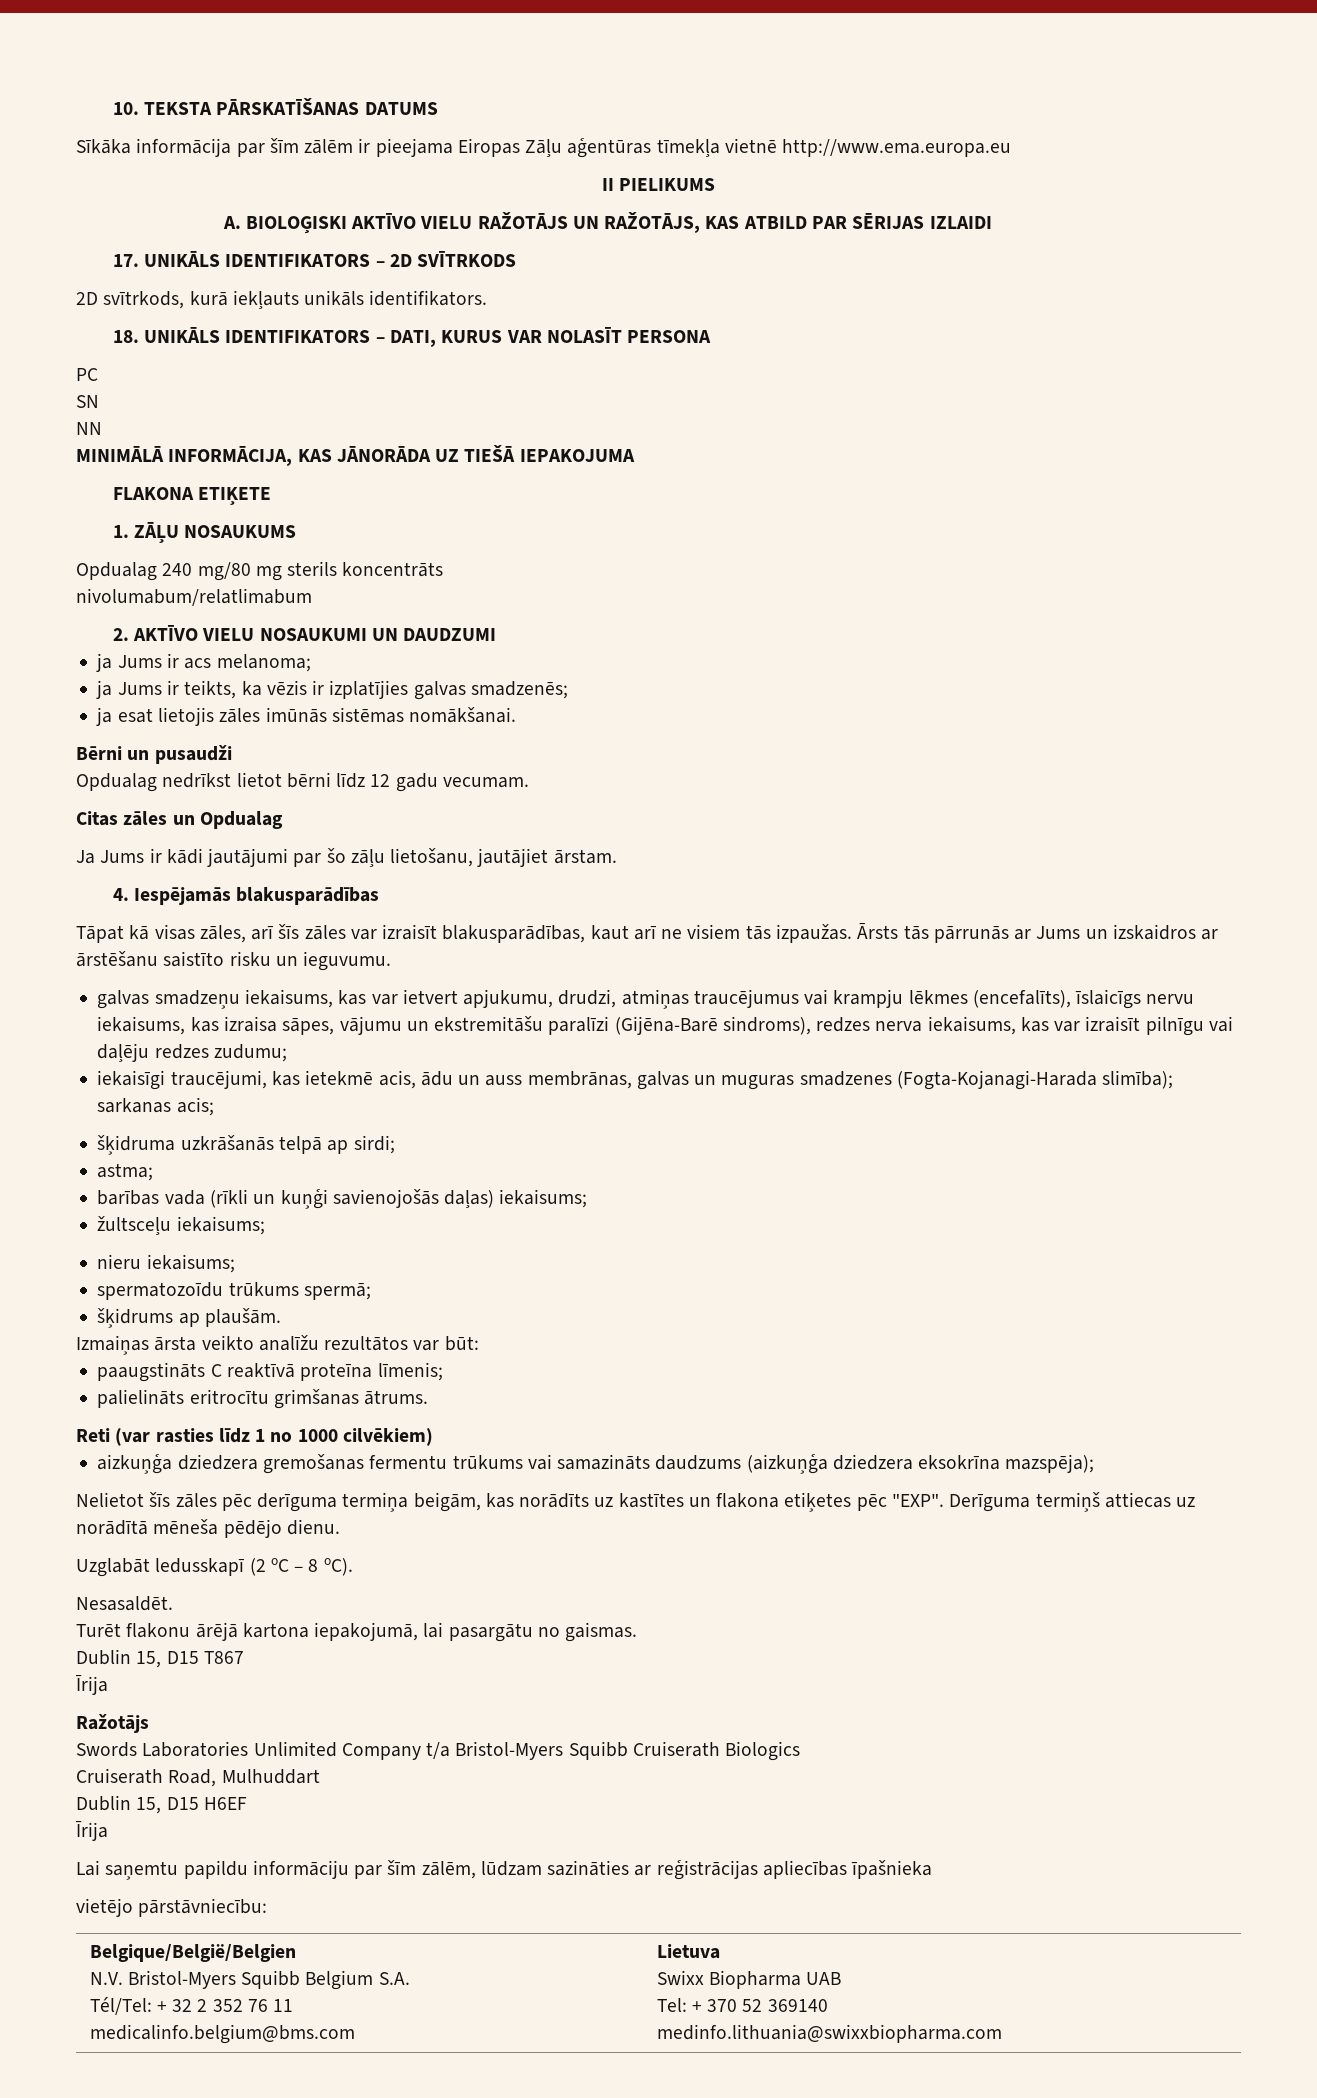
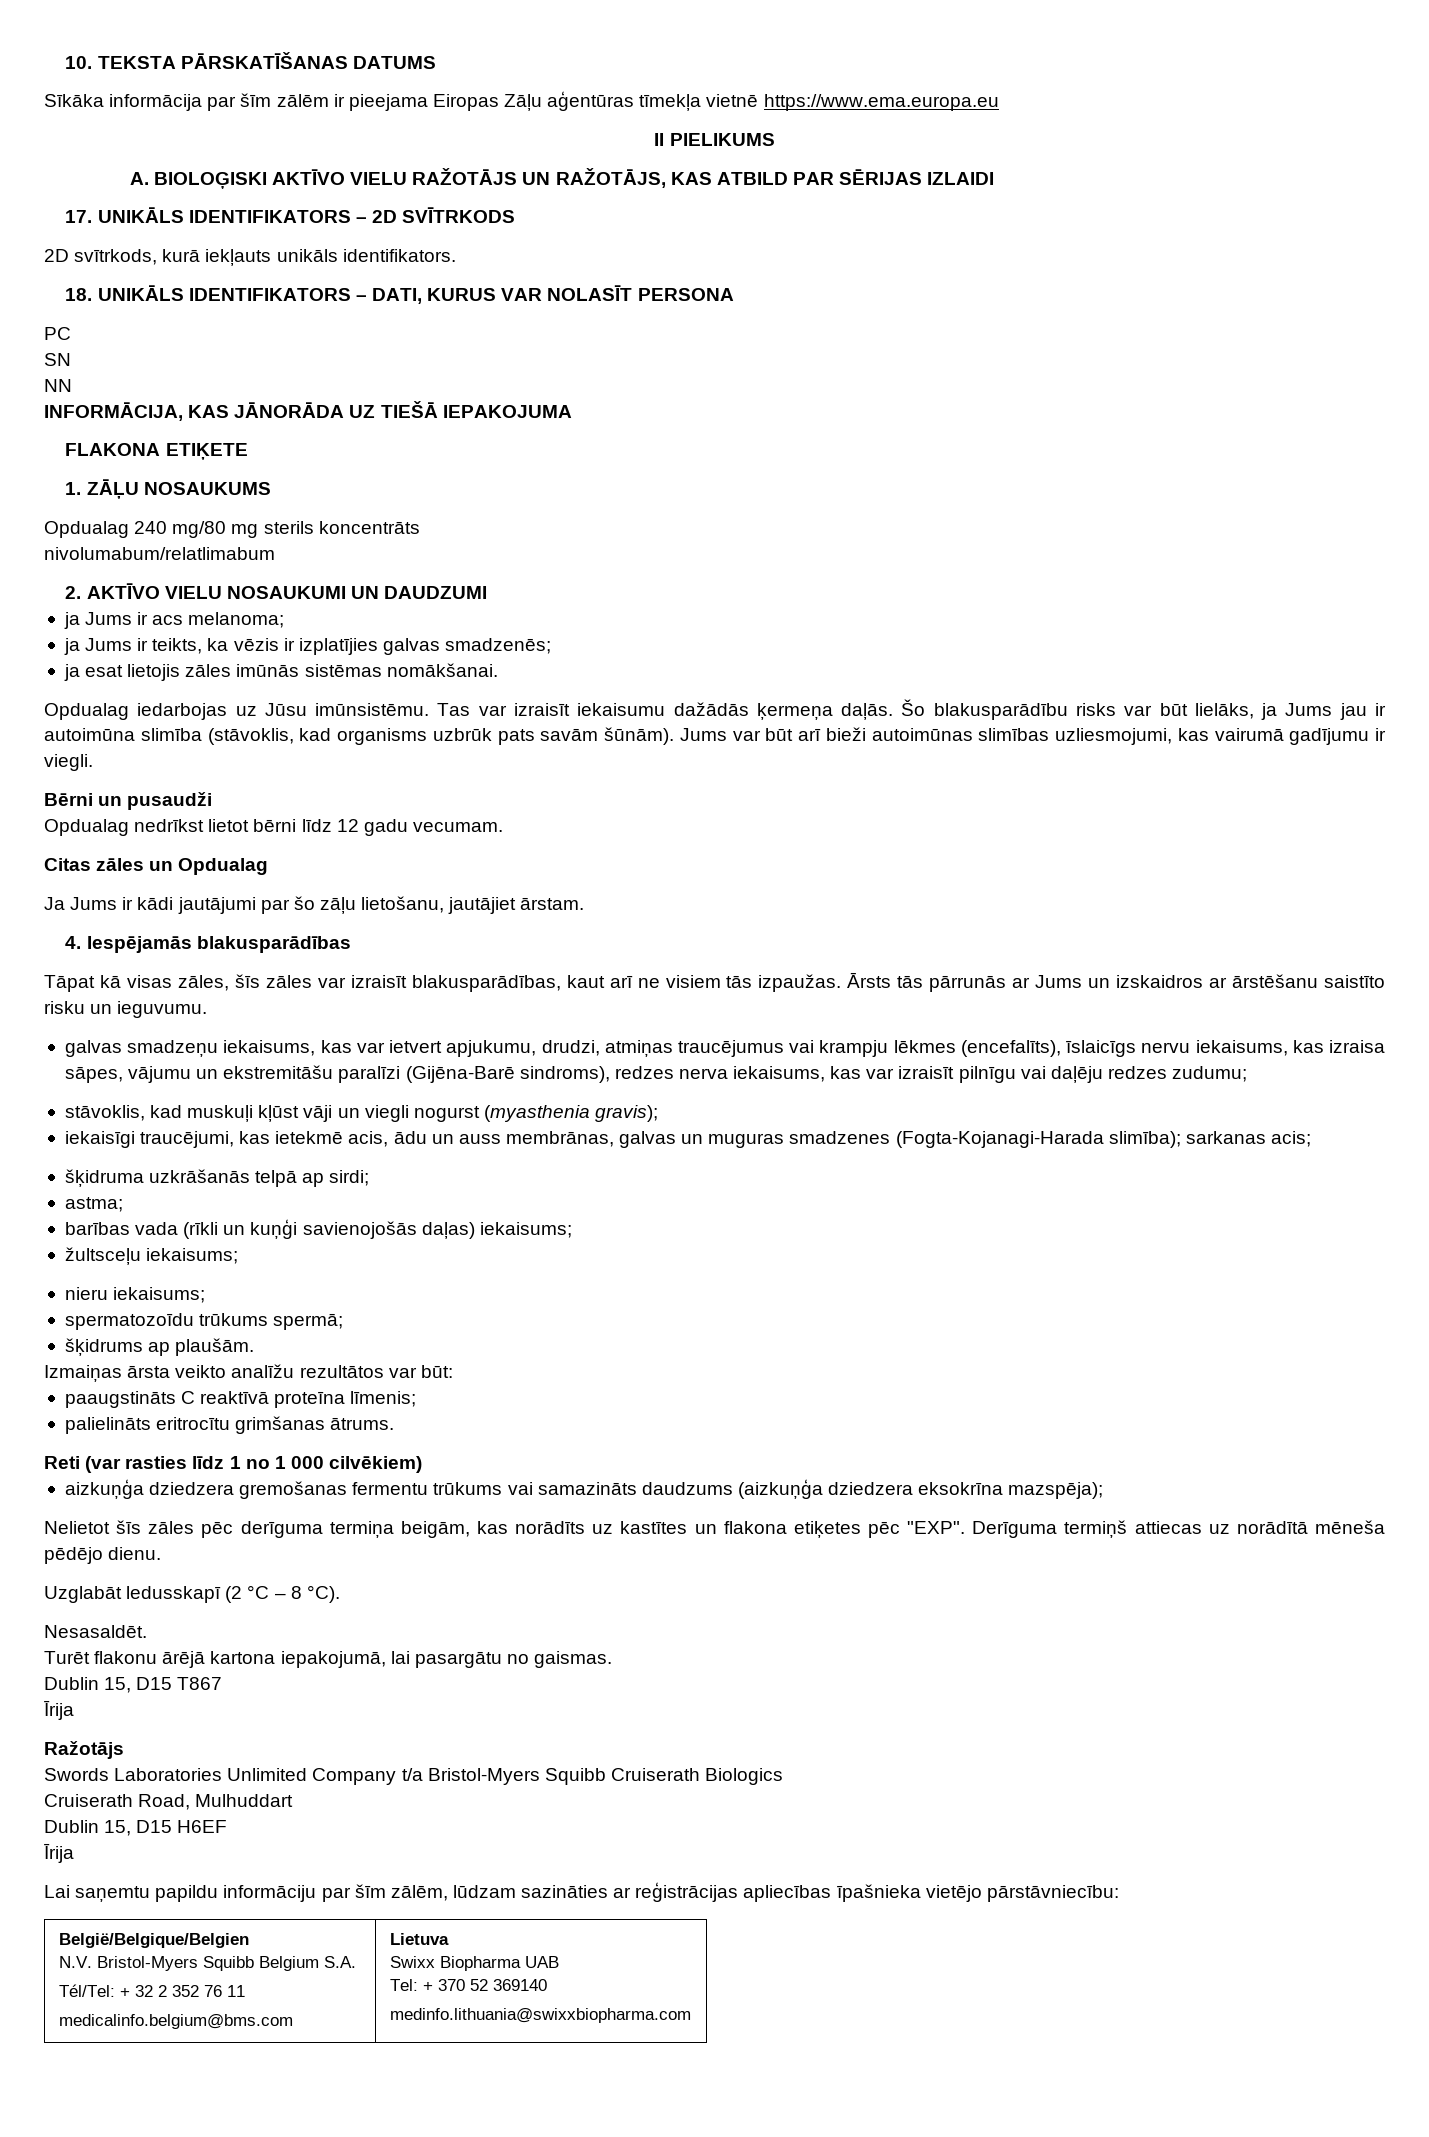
[782,139,1012,157] http://www.ema.europa.eu -> [763,94,999,111] https://www.ema.europa.eu
[76,446,164,462] MINIMĀLĀ -> (72, 385) none
(517, 715) none -> [44,699,1386,720] [44,727,1386,745] [44,754,93,771] // Opdualag iedarbojas uz Jūsu imūnsistēmu. Tas var izraisīt iekaisumu dažādās ķermeņa daļās. Šo blakusparādību risks var būt lielāks, ja Jums jau ir autoimūna slimība (stāvoklis, kad organisms uzbrūk pats savām šūnām). Jums var būt arī bieži autoimūnas slimības uzliesmojumi, kas vairumā gadījumu ir viegli.
[251,926,274,940] arī -> (229, 983) none
(287, 1053) none -> [64,1105,659,1122] // stāvoklis, kad muskuļi kļūst vāji un viegli nogurst (myasthenia gravis);
[297,1429,338,1442] 1000 -> [274,1456,324,1469] 1 000
[270,1558,289,1572] oC -> [247,1585,270,1599] °C
[323,1558,353,1576] oC). -> [306,1585,340,1603] °C).
(933, 1869) // -> (921, 1893) none
[89,1944,296,1962] Belgique/België/Belgien -> [58,1933,249,1948] België/Belgique/Belgien

